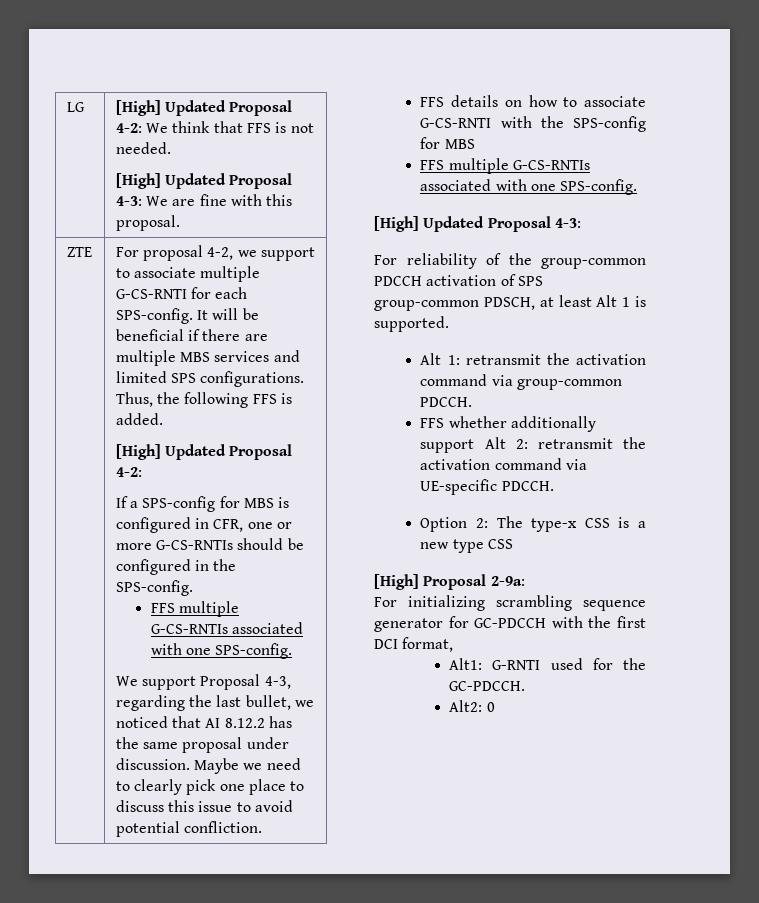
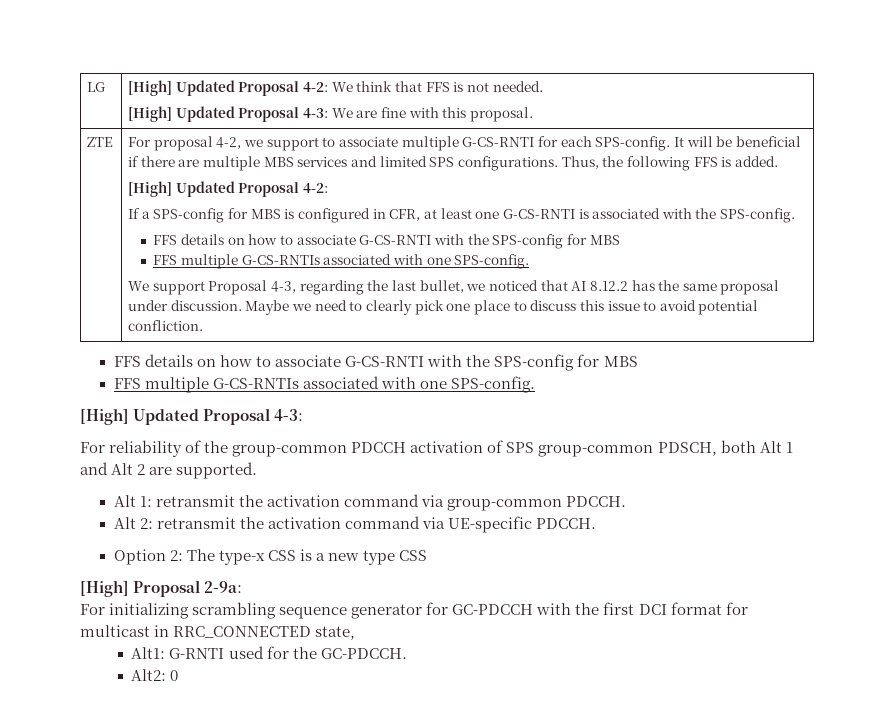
[247,522,293,529] [115,538,304,550] [115,559,237,575] [115,580,193,596] one or more G-CS-RNTIs should be configured in the SPS-config. -> [423,208,796,223] [153,234,620,249] at least one G-CS-RNTI is associated with the SPS-config. // FFS details on how to associate G-CS-RNTI with the SPS-config for MBS
[539,295,646,307] at least Alt 1 is -> [720,440,793,453] [80,462,173,475] both Alt 1 and Alt 2 are
[420,416,597,432] [420,439,475,453] FFS whether additionally support -> (627, 501) none
[402,637,454,652] format, -> [670,602,748,615] [80,625,356,640] format for multicast in RRC_CONNECTED state,

